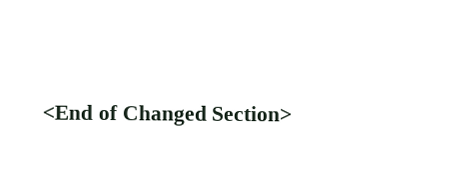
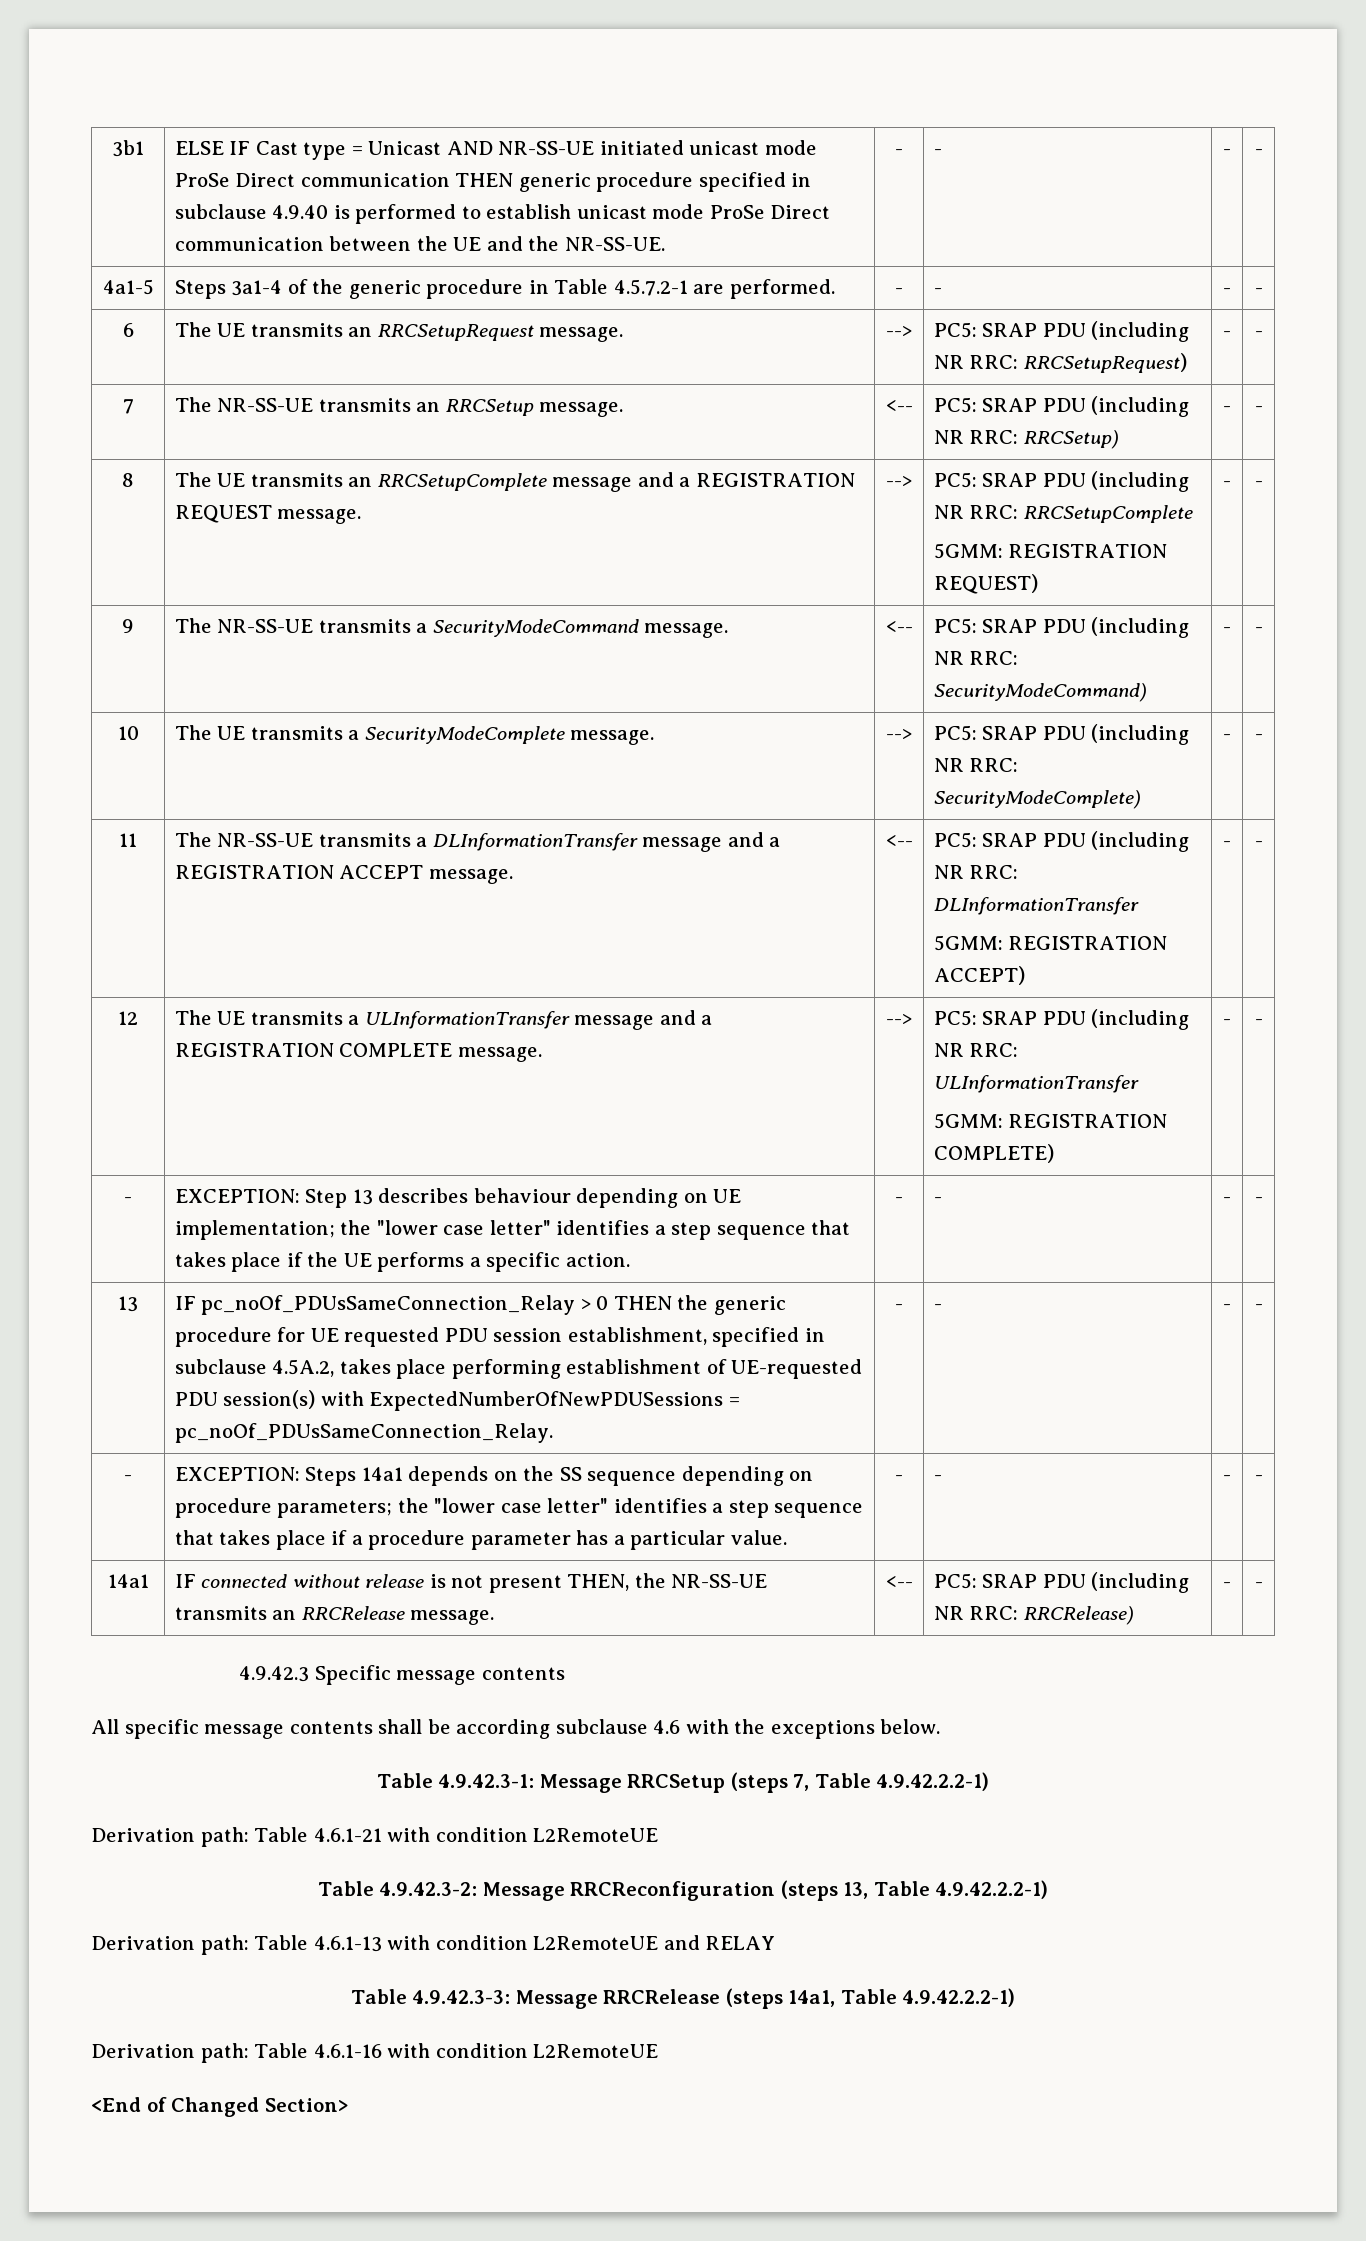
(42, 112) none -> [112,140,144,157] [174,140,817,160] [174,172,812,192] [174,204,831,224] [174,236,665,251] [895,149,903,155] [933,149,942,155] [1223,149,1231,155] [1254,149,1263,155] [102,279,154,295] [174,279,835,299] [895,288,903,294] [933,288,942,294] [1223,288,1231,294] [1254,288,1263,294] [122,323,134,337] [174,322,624,342] [886,326,912,337] [933,321,1190,342] [933,353,1187,373] [1223,331,1231,337] [1254,331,1263,337] [122,399,134,414] [174,397,624,417] [885,400,913,412] [933,396,1190,417] [933,430,1119,449] [1223,406,1231,412] [1254,406,1263,412] [122,473,134,487] [174,472,855,492] [174,505,362,524] [886,476,912,487] [933,471,1190,492] [933,505,1193,523] [933,543,1168,559] [933,574,1038,594] [1223,481,1231,487] [1254,481,1263,487] [122,619,134,633] [174,618,729,638] [885,621,913,633] [933,617,1190,638] [933,651,1019,665] [933,683,1147,702] [1223,627,1231,633] [1254,627,1263,633] [117,726,139,740] [174,725,655,745] [886,729,912,740] [933,724,1190,745] [933,758,1019,772] [933,790,1141,809] [1223,734,1231,740] [1254,734,1263,740] [119,833,137,847] [174,832,781,852] [174,865,513,884] [885,835,913,847] [933,831,1190,852] [933,865,1019,879] [933,897,1139,915] [933,935,1168,951] [933,966,1025,985] [1223,841,1231,847] [1254,841,1263,847] [118,1011,138,1025] [174,1010,713,1030] [174,1043,542,1062] [886,1014,912,1025] [933,1009,1190,1030] [933,1043,1019,1057] [933,1075,1139,1093] [933,1113,1168,1129] [933,1144,1054,1163] [1223,1019,1231,1025] [1254,1019,1263,1025] [124,1197,132,1203] [174,1188,742,1208] [174,1220,851,1240] [174,1252,630,1272] [895,1197,903,1203] [933,1197,942,1203] [1223,1197,1231,1203] [1254,1197,1263,1203] [118,1296,138,1312] [174,1295,786,1315] [174,1327,825,1347] [174,1359,863,1379] [174,1390,740,1411] [174,1423,553,1443] [895,1304,903,1310] [933,1304,942,1310] [1223,1304,1231,1310] [1254,1304,1263,1310] [124,1475,132,1481] [174,1466,814,1486] [174,1498,864,1518] [174,1530,787,1550] [895,1475,903,1481] [933,1475,942,1481] [1223,1475,1231,1481] [1254,1475,1263,1481] [107,1574,149,1588] [174,1573,768,1593] [174,1606,495,1625] [885,1576,913,1588] [933,1572,1190,1593] [933,1606,1134,1625] [1223,1582,1231,1588] [1254,1582,1263,1588] [239,1665,565,1685] [91,1719,941,1739] [376,1772,990,1793] [91,1827,659,1847] [317,1880,1049,1901] [91,1935,776,1955] [350,1988,1016,2009] [91,2043,659,2063] 3b1 | ELSE IF Cast type = Unicast AND NR-SS-UE initiated unicast mode ProSe Direct communication THEN generic procedure specified in subclause 4.9.40 is performed to establish unicast mode ProSe Direct communication between the UE and the NR-SS-UE. | - | - | - | - // 4a1-5 | Steps 3a1-4 of the generic procedure in Table 4.5.7.2-1 are performed. | - | - | - | - // 6 | The UE transmits an RRCSetupRequest message. | --> | PC5: SRAP PDU (including NR RRC: RRCSetupRequest) | - | - // 7 | The NR-SS-UE transmits an RRCSetup message. | <-- | PC5: SRAP PDU (including NR RRC: RRCSetup) | - | - // 8 | The UE transmits an RRCSetupComplete message and a REGISTRATION REQUEST message. | --> | PC5: SRAP PDU (including NR RRC: RRCSetupComplete // 5GMM: REGISTRATION REQUEST) | - | - // 9 | The NR-SS-UE transmits a SecurityModeCommand message. | <-- | PC5: SRAP PDU (including NR RRC: SecurityModeCommand) | - | - // 10 | The UE transmits a SecurityModeComplete message. | --> | PC5: SRAP PDU (including NR RRC: SecurityModeComplete) | - | - // 11 | The NR-SS-UE transmits a DLInformationTransfer message and a REGISTRATION ACCEPT message. | <-- | PC5: SRAP PDU (including NR RRC: DLInformationTransfer // 5GMM: REGISTRATION ACCEPT) | - | - // 12 | The UE transmits a ULInformationTransfer message and a REGISTRATION COMPLETE message. | --> | PC5: SRAP PDU (including NR RRC: ULInformationTransfer // 5GMM: REGISTRATION COMPLETE) | - | - // - | EXCEPTION: Step 13 describes behaviour depending on UE implementation; the "lower case letter" identifies a step sequence that takes place if the UE performs a specific action. | - | - | - | - // 13 | IF pc_noOf_PDUsSameConnection_Relay > 0 THEN the generic procedure for UE requested PDU session establishment, specified in subclause 4.5A.2, takes place performing establishment of UE-requested PDU session(s) with ExpectedNumberOfNewPDUSessions = pc_noOf_PDUsSameConnection_Relay. | - | - | - | - // - | EXCEPTION: Steps 14a1 depends on the SS sequence depending on procedure parameters; the "lower case letter" identifies a step sequence that takes place if a procedure parameter has a particular value. | - | - | - | - // 14a1 | IF connected without release is not present THEN, the NR-SS-UE transmits an RRCRelease message. | <-- | PC5: SRAP PDU (including NR RRC: RRCRelease) | - | - // 4.9.42.3 Specific message contents // All specific message contents shall be according subclause 4.6 with the exceptions below. // Table 4.9.42.3-1: Message RRCSetup (steps 7, Table 4.9.42.2.2-1) // Derivation path: Table 4.6.1-21 with condition L2RemoteUE // Table 4.9.42.3-2: Message RRCReconfiguration (steps 13, Table 4.9.42.2.2-1) // Derivation path: Table 4.6.1-13 with condition L2RemoteUE and RELAY // Table 4.9.42.3-3: Message RRCRelease (steps 14a1, Table 4.9.42.2.2-1) // Derivation path: Table 4.6.1-16 with condition L2RemoteUE //

